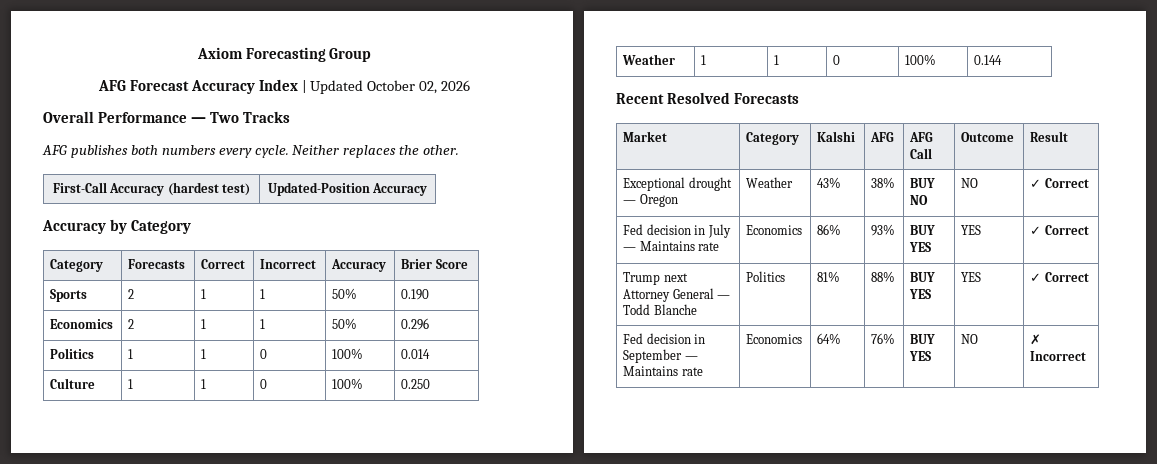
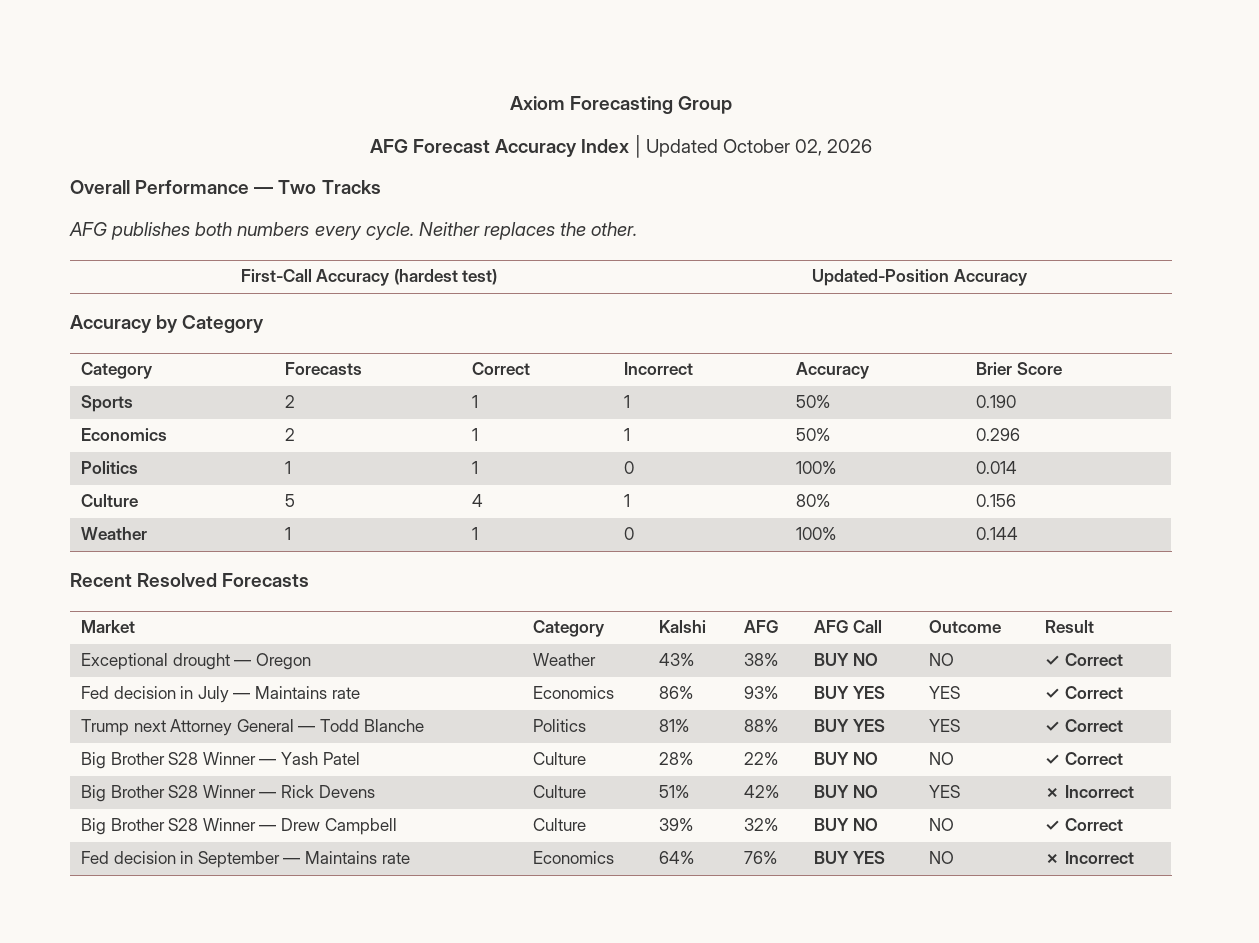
[128,379,134,389] [201,379,207,389] [260,379,268,389] [332,378,364,389] [401,379,431,389] 1 | 1 | 0 | 100% | 0.250 -> [285,494,296,507] [472,494,484,507] [624,494,631,507] [796,494,831,507] [976,494,1017,507] 5 | 4 | 1 | 80% | 0.156
(1089, 277) none -> [81,752,360,769] [533,752,587,765] [659,752,694,765] [744,752,779,765] [814,752,878,765] [929,752,955,765] [1045,752,1123,765] [81,785,375,802] [533,785,587,798] [659,785,690,798] [744,785,780,798] [814,785,878,798] [929,785,961,798] [1045,785,1134,798] [81,818,397,835] [533,818,587,831] [659,818,694,831] [744,818,779,831] [814,818,878,831] [929,818,955,831] [1045,818,1123,831] // Big Brother S28 Winner — Yash Patel | Culture | 28% | 22% | BUY NO | NO | ✓ Correct // Big Brother S28 Winner — Rick Devens | Culture | 51% | 42% | BUY NO | YES | ✗ Incorrect // Big Brother S28 Winner — Drew Campbell | Culture | 39% | 32% | BUY NO | NO | ✓ Correct

